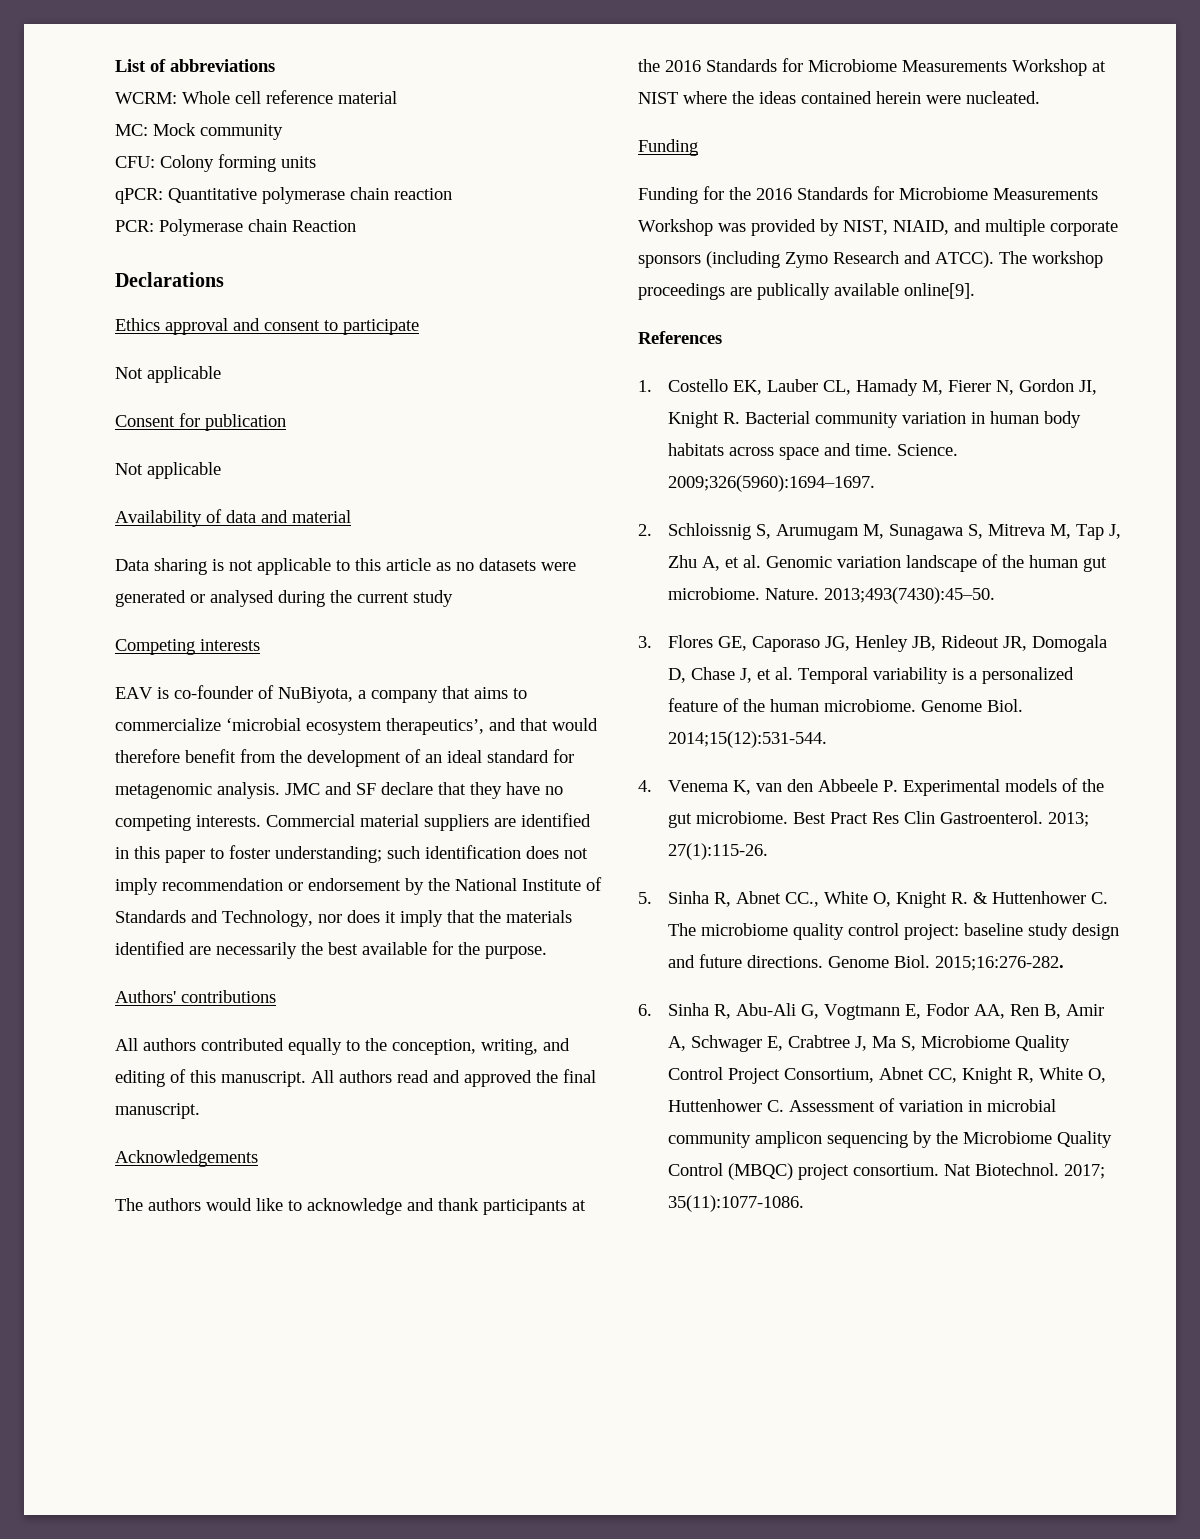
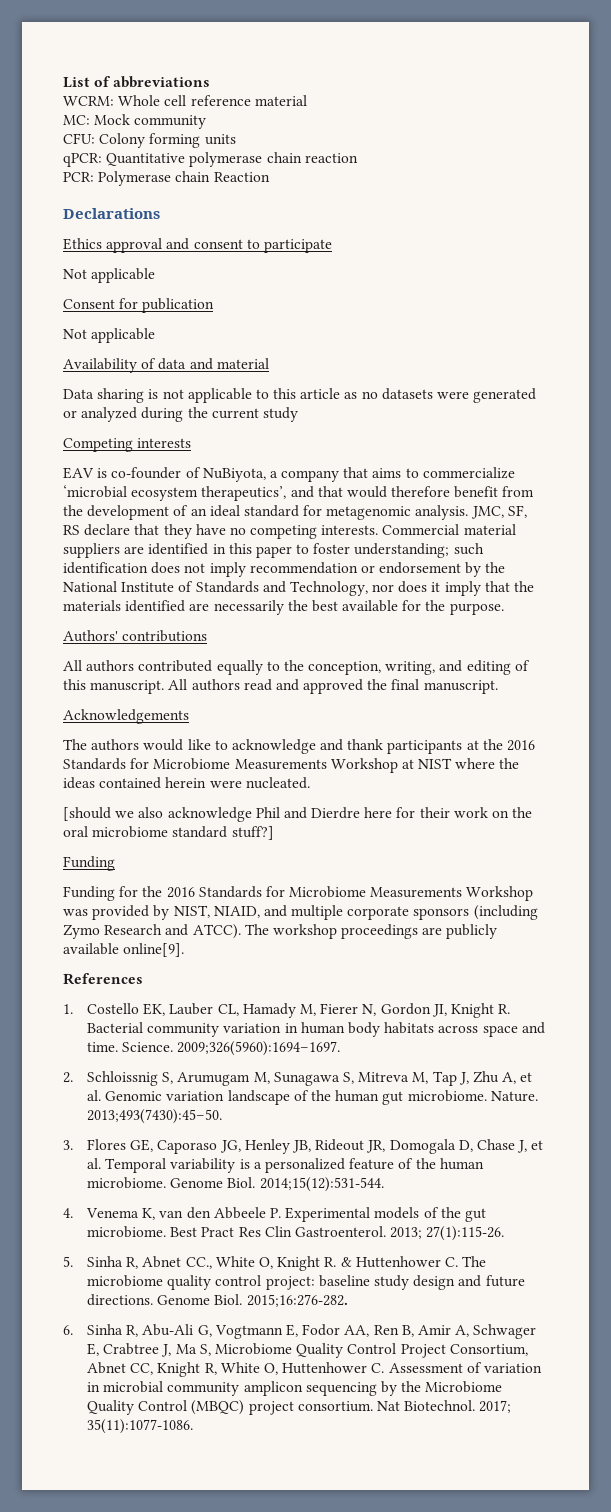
[210,590,274,607] analysed -> [81,407,138,422] analyzed
[285,782,376,795] JMC and SF -> [470,505,527,519] [63,525,80,535] JMC, SF, RS
(1040, 97) none -> [63,807,533,822] [63,826,274,840] // [should we also acknowledge Phil and Dierdre here for their work on the oral microbiome standard stuff?]
[757,283,830,300] publically -> [446,924,498,939] publicly

